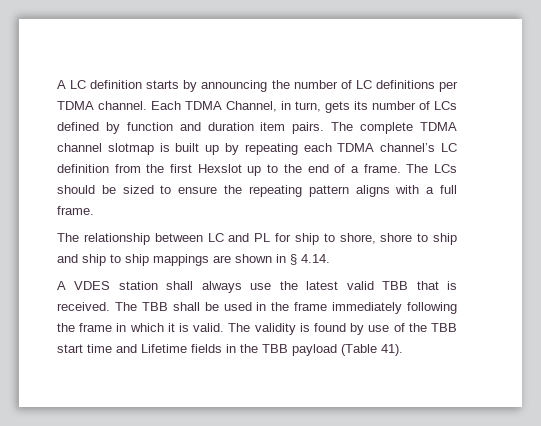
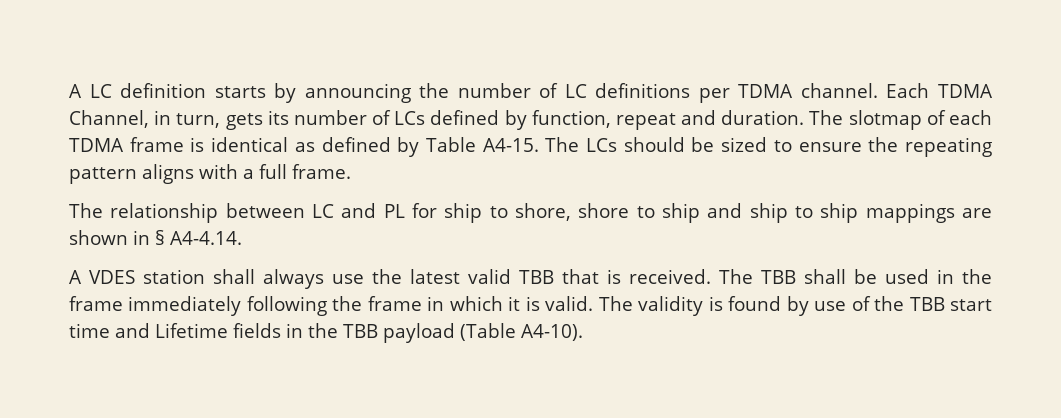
[126,122,458,134] [57,143,458,155] [57,164,401,176] function and duration item pairs. The complete TDMA channel slotmap is built up by repeating each TDMA channel’s LC definition from the first Hexslot up to the end of a frame. -> [531,110,992,130] [69,137,539,157] function, repeat and duration. The slotmap of each TDMA frame is identical as defined by Table A4-15.
[301,254,330,263] 4.14. -> [170,231,242,245] A4-4.14.
[381,344,403,356] 41). -> [520,324,583,341] A4-10).

